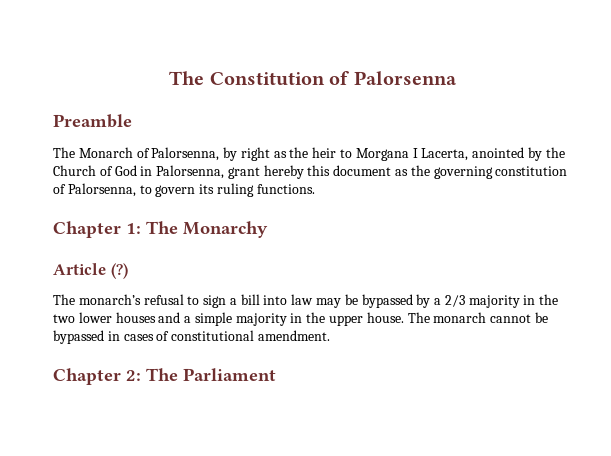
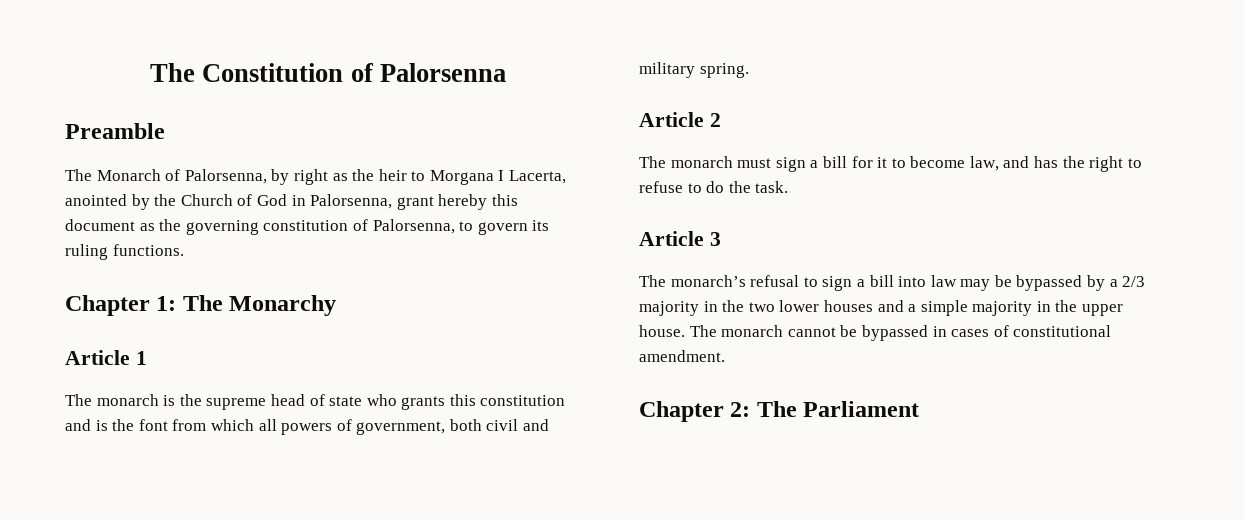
[110,263,128,279] (?) -> [135,351,147,365] [65,394,566,410] [65,419,550,435] [639,62,749,78] [639,112,721,127] [639,156,1142,172] [639,181,789,193] [639,231,721,246] 1 // The monarch is the supreme head of state who grants this constitution and is the font from which all powers of government, both civil and military spring. // Article 2 // The monarch must sign a bill for it to become law, and has the right to refuse to do the task. // Article 3

